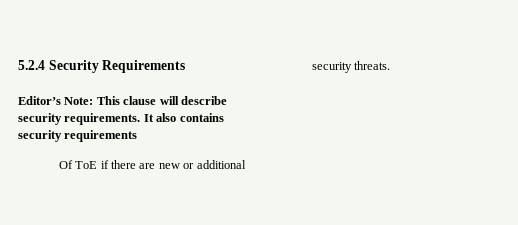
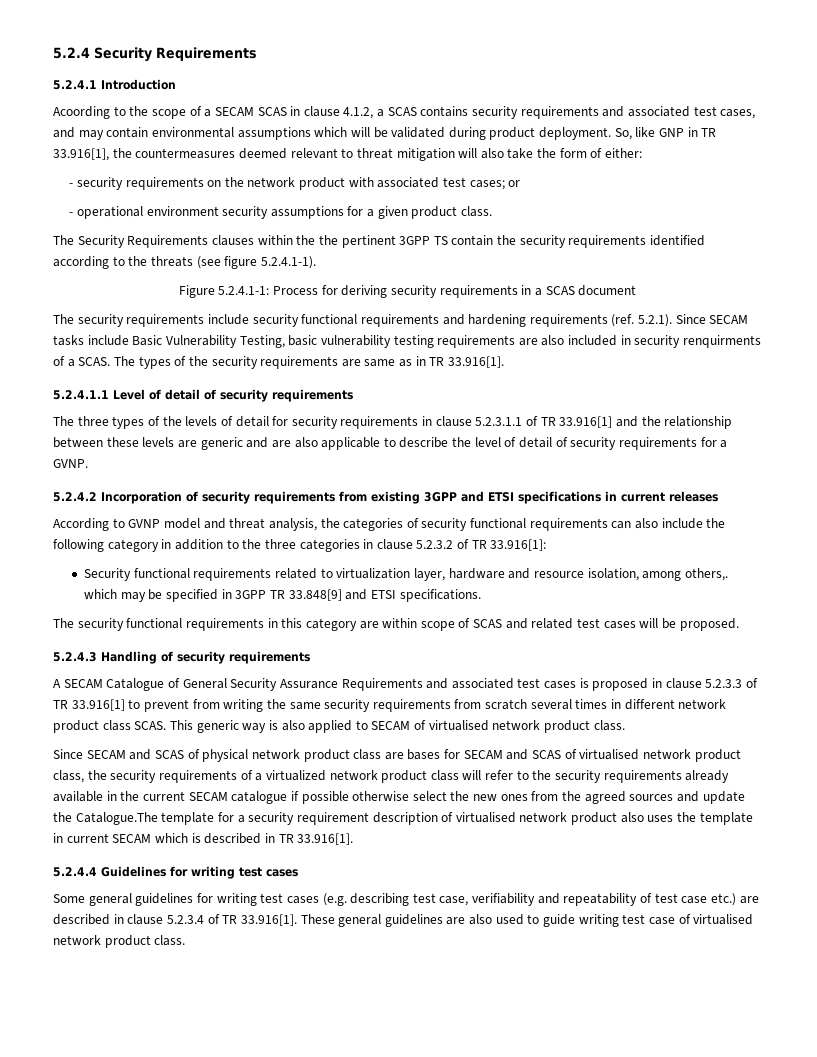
[18,96,227,105] [18,113,224,125] [18,130,138,142] [58,160,246,169] [311,61,391,73] Editor’s Note: This clause will describe security requirements. It also contains security requirements // Of ToE if there are new or additional security threats. -> [53,79,176,90] [53,106,756,119] [53,127,717,140] [53,148,643,161] [69,177,521,190] [69,206,493,219] [53,235,706,248] [53,256,316,269] [178,285,637,298] [53,314,749,327] [53,335,762,348] [53,356,505,369] [53,389,353,402] [53,416,733,429] [53,437,728,450] [53,459,88,468] [53,491,718,504] [53,518,726,531] [53,539,547,552] [84,568,728,581] [84,589,481,602] [53,618,739,631] [53,651,310,664] [53,678,758,691] [53,699,727,712] [53,720,625,733] [53,749,741,762] [53,770,730,783] [53,791,745,804] [53,812,753,825] [53,833,354,845] [53,866,298,879] [53,893,759,906] [53,914,754,927] [53,935,186,948] 5.2.4.1 Introduction // Acoording to the scope of a SECAM SCAS in clause 4.1.2, a SCAS contains security requirements and associated test cases, and may contain environmental assumptions which will be validated during product deployment. So, like GNP in TR 33.916[1], the countermeasures deemed relevant to threat mitigation will also take the form of either: // - security requirements on the network product with associated test cases; or // - operational environment security assumptions for a given product class. // The Security Requirements clauses within the the pertinent 3GPP TS contain the security requirements identified according to the threats (see figure 5.2.4.1-1). // Figure 5.2.4.1-1: Process for deriving security requirements in a SCAS document // The security requirements include security functional requirements and hardening requirements (ref. 5.2.1). Since SECAM tasks include Basic Vulnerability Testing, basic vulnerability testing requirements are also included in security renquirments of a SCAS. The types of the security requirements are same as in TR 33.916[1]. // 5.2.4.1.1 Level of detail of security requirements // The three types of the levels of detail for security requirements in clause 5.2.3.1.1 of TR 33.916[1] and the relationship between these levels are generic and are also applicable to describe the level of detail of security requirements for a GVNP. // 5.2.4.2 Incorporation of security requirements from existing 3GPP and ETSI specifications in current releases // According to GVNP model and threat analysis, the categories of security functional requirements can also include the following category in addition to the three categories in clause 5.2.3.2 of TR 33.916[1]: // Security functional requirements related to virtualization layer, hardware and resource isolation, among others,. which may be specified in 3GPP TR 33.848[9] and ETSI specifications. // The security functional requirements in this category are within scope of SCAS and related test cases will be proposed. // 5.2.4.3 Handling of security requirements // A SECAM Catalogue of General Security Assurance Requirements and associated test cases is proposed in clause 5.2.3.3 of TR 33.916[1] to prevent from writing the same security requirements from scratch several times in different network product class SCAS. This generic way is also applied to SECAM of virtualised network product class. // Since SECAM and SCAS of physical network product class are bases for SECAM and SCAS of virtualised network product class, the security requirements of a virtualized network product class will refer to the security requirements already available in the current SECAM catalogue if possible otherwise select the new ones from the agreed sources and update the Catalogue.The template for a security requirement description of virtualised network product also uses the template in current SECAM which is described in TR 33.916[1]. // 5.2.4.4 Guidelines for writing test cases // Some general guidelines for writing test cases (e.g. describing test case, verifiability and repeatability of test case etc.) are described in clause 5.2.3.4 of TR 33.916[1]. These general guidelines are also used to guide writing test case of virtualised network product class.

